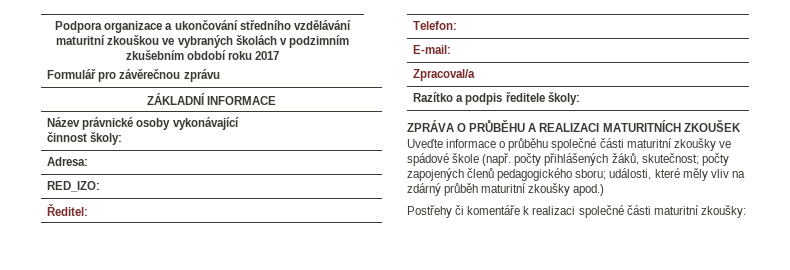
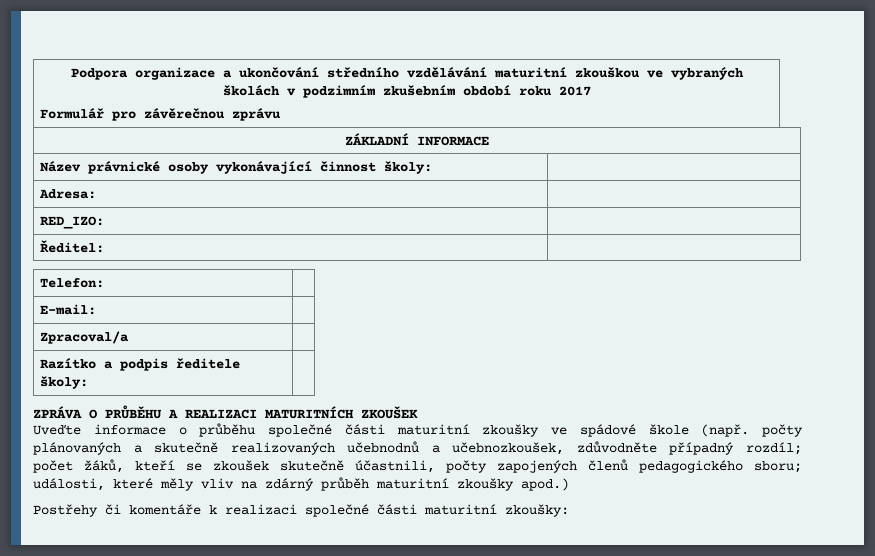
[544,153,699,166] přihlášených žáků, skutečnost; -> [33,441,802,455] [33,459,435,473] plánovaných a skutečně realizovaných učebnodnů a učebnozkoušek, zdůvodněte případný rozdíl; počet žáků, kteří se zkoušek skutečně účastnili,

